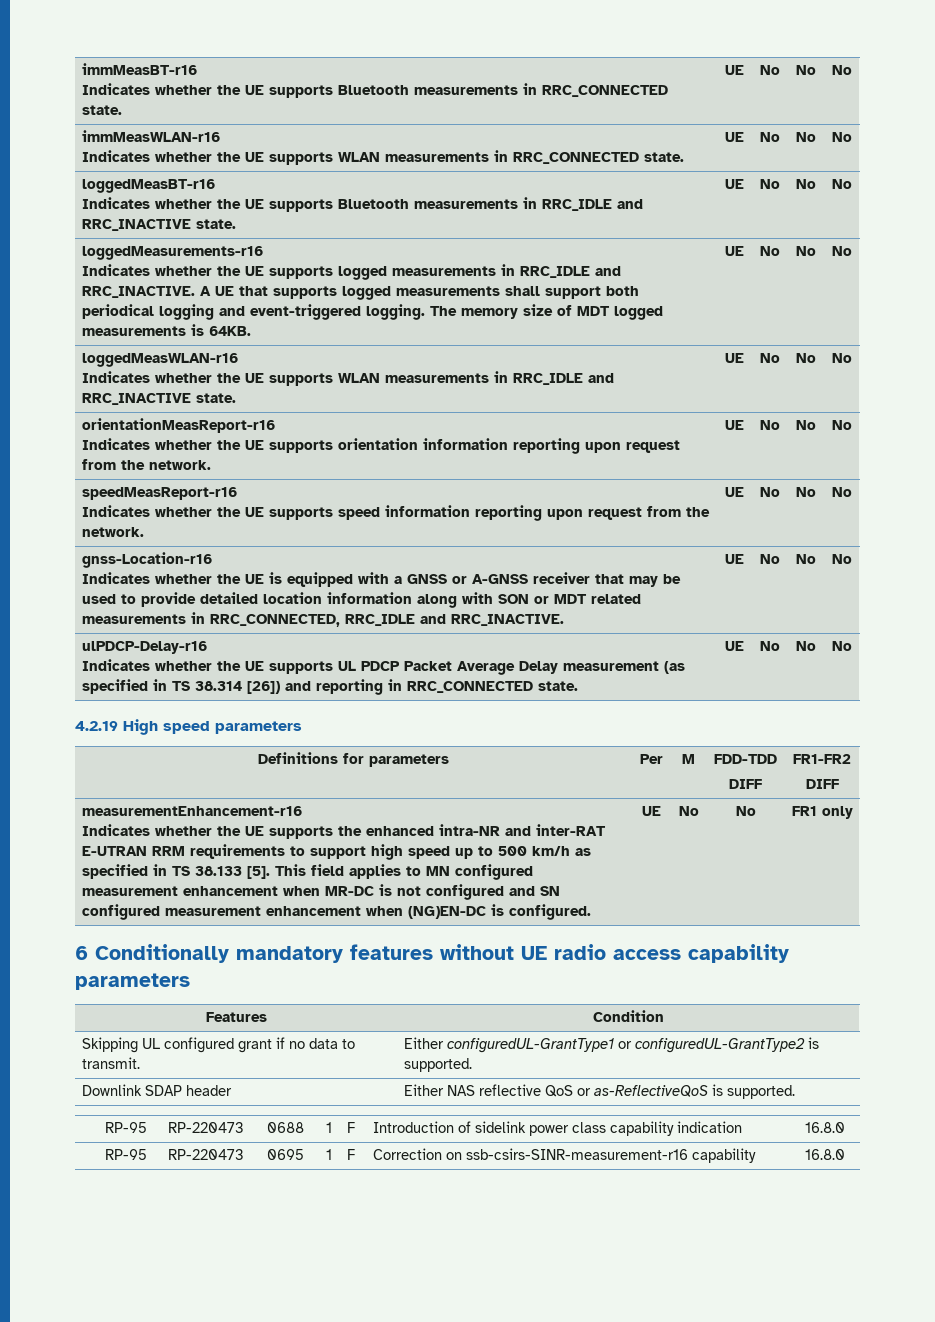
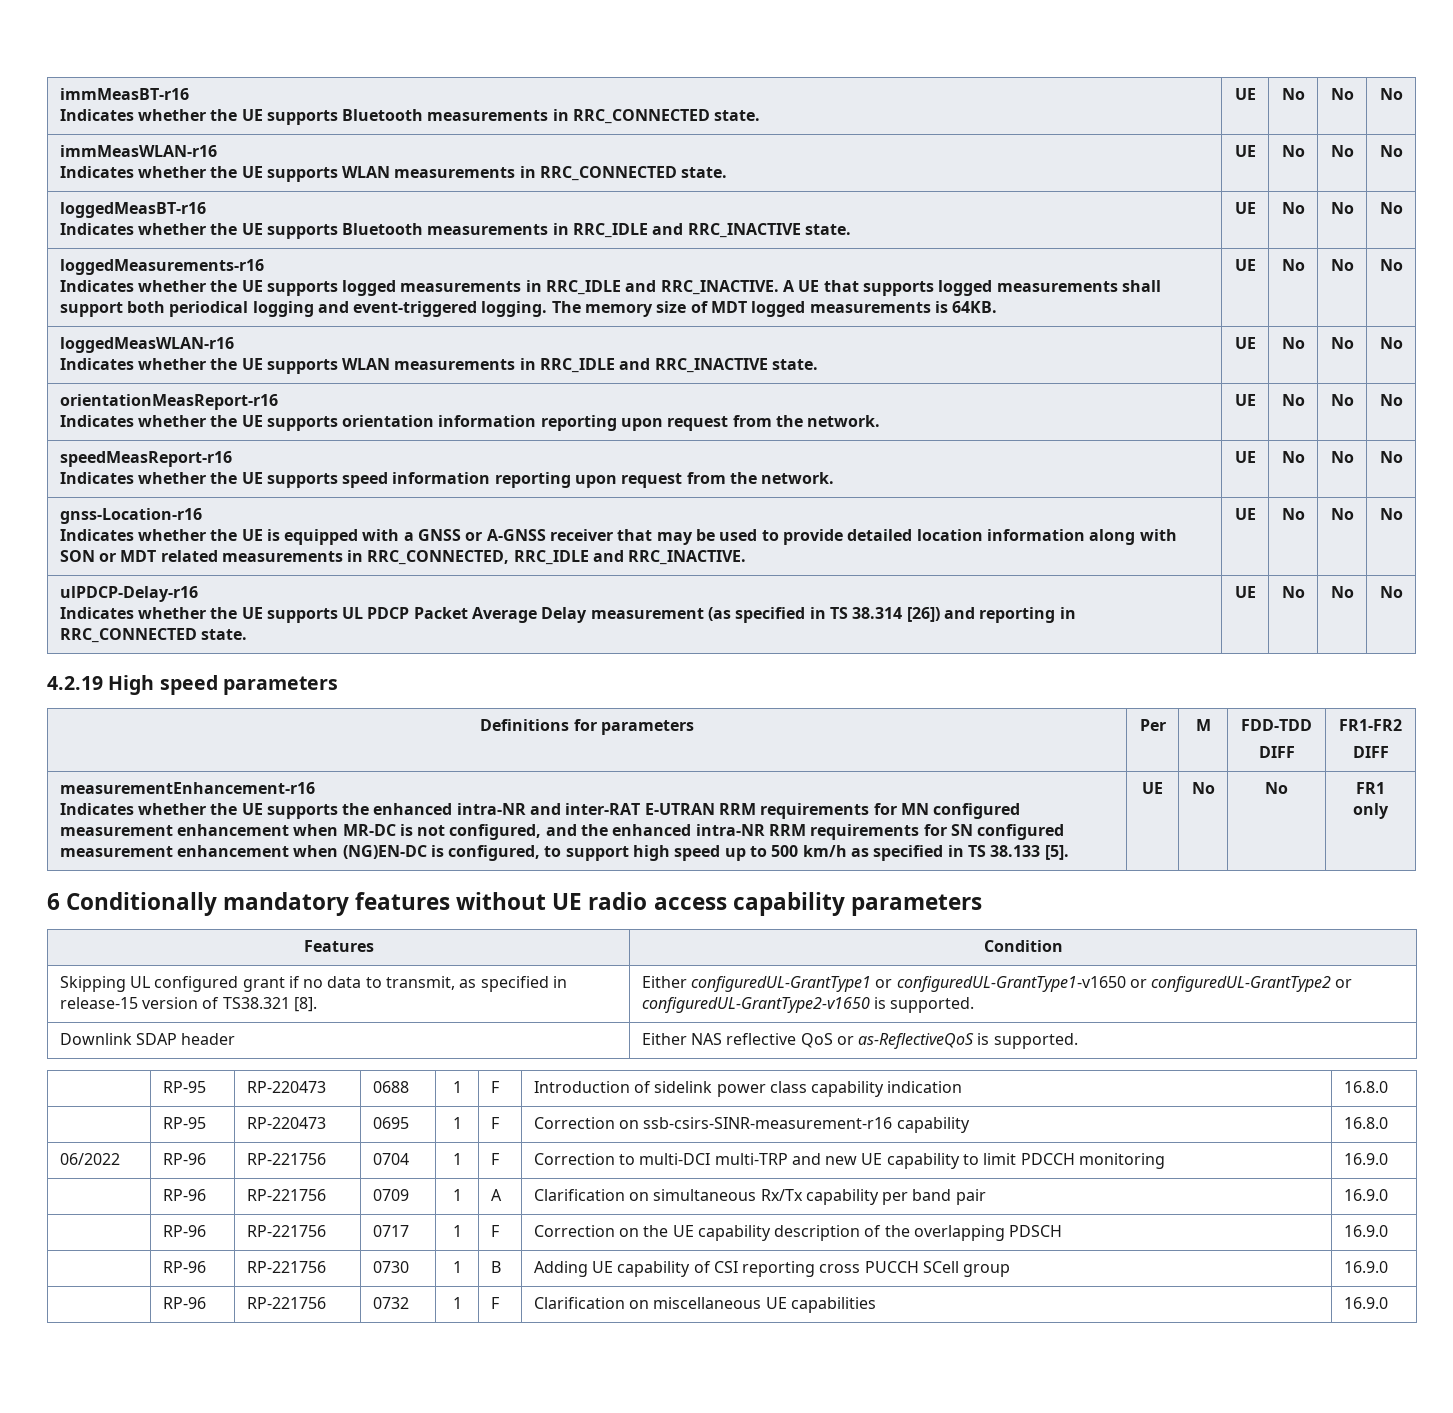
(286, 851) none -> [873,803,1021,819] [59,824,1065,840] [59,845,541,861] for MN configured measurement enhancement when MR-DC is not configured, and the enhanced intra-NR RRM requirements for SN configured measurement enhancement when (NG)EN-DC is configured,
[275,864,534,880] [82,884,561,900] [82,904,592,920] This field applies to MN configured measurement enhancement when MR-DC is not configured and SN configured measurement enhancement when (NG)EN-DC is configured. -> (1069, 852) none
[82,1057,141,1069] [404,1037,806,1053] transmit. | Either configuredUL-GrantType1 or configuredUL-GrantType2 -> [386,976,568,992] [59,997,317,1012] [641,976,1353,992] [641,997,870,1013] transmit, as specified in release-15 version of TS38.321 [8]. | Either configuredUL-GrantType1 or configuredUL-GrantType1-v1650 or configuredUL-GrantType2 or configuredUL-GrantType2-v1650
(846, 1154) none -> [59,1153,120,1165] [162,1153,206,1165] [246,1153,326,1165] [372,1153,409,1165] [452,1153,462,1165] [490,1153,499,1165] [533,1153,1166,1169] [1343,1153,1388,1165] [162,1189,206,1201] [246,1189,326,1201] [372,1189,409,1201] [452,1189,462,1201] [490,1189,502,1201] [533,1189,986,1205] [1343,1189,1388,1201] [162,1225,206,1237] [246,1225,326,1237] [372,1225,409,1237] [452,1225,462,1237] [490,1225,499,1237] [533,1225,1063,1241] [1343,1225,1388,1237] [162,1261,206,1273] [246,1261,326,1273] [372,1261,409,1273] [452,1261,462,1273] [490,1261,501,1273] [533,1261,1011,1277] [1343,1261,1388,1273] [162,1297,206,1309] [246,1297,326,1309] [372,1297,409,1309] [452,1297,462,1309] [490,1297,499,1309] [533,1297,876,1313] [1343,1297,1388,1309] // 06/2022 | RP-96 | RP-221756 | 0704 | 1 | F | Correction to multi-DCI multi-TRP and new UE capability to limit PDCCH monitoring | 16.9.0 // | RP-96 | RP-221756 | 0709 | 1 | A | Clarification on simultaneous Rx/Tx capability per band pair | 16.9.0 // | RP-96 | RP-221756 | 0717 | 1 | F | Correction on the UE capability description of the overlapping PDSCH | 16.9.0 // | RP-96 | RP-221756 | 0730 | 1 | B | Adding UE capability of CSI reporting cross PUCCH SCell group | 16.9.0 // | RP-96 | RP-221756 | 0732 | 1 | F | Clarification on miscellaneous UE capabilities | 16.9.0

